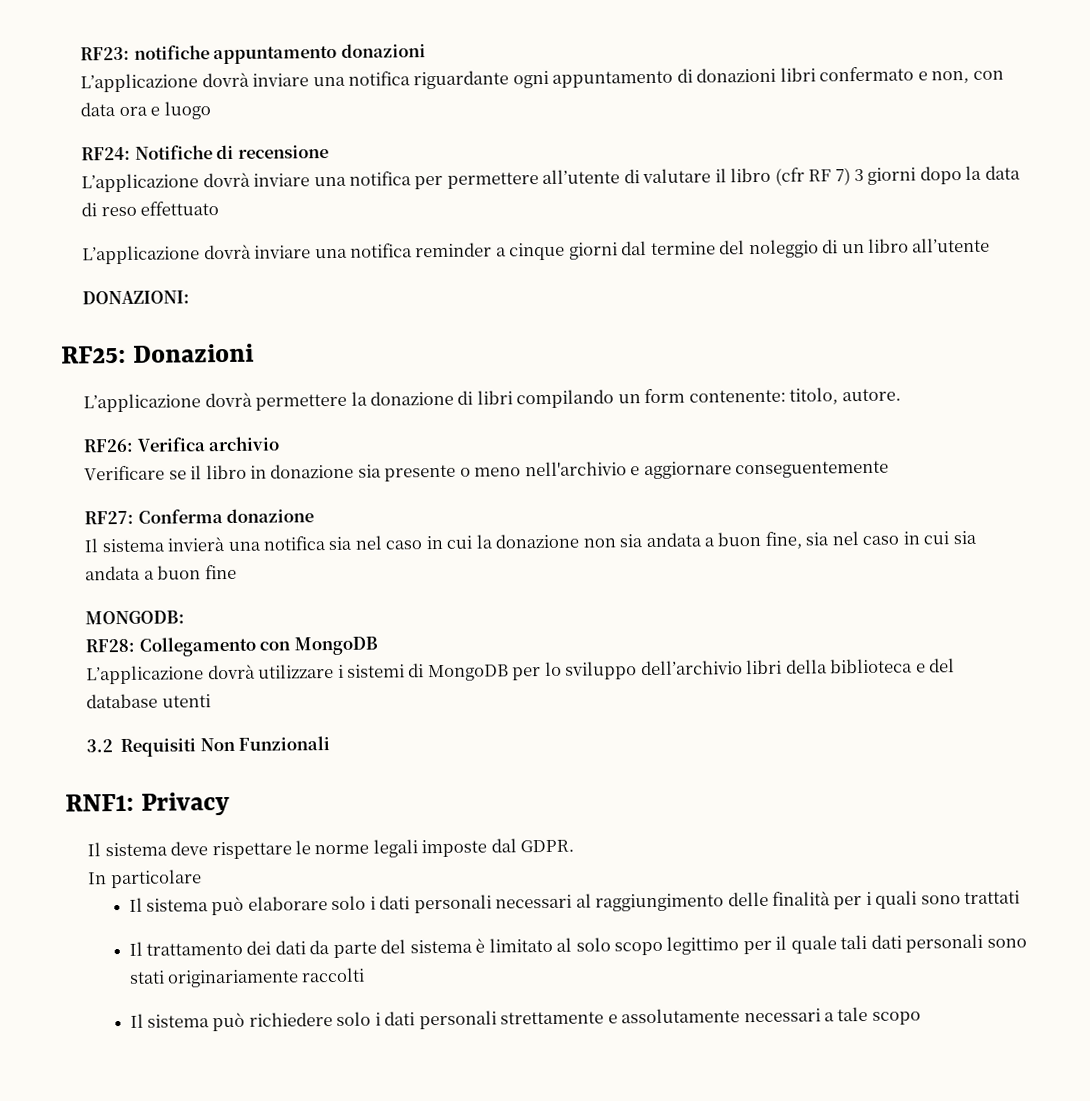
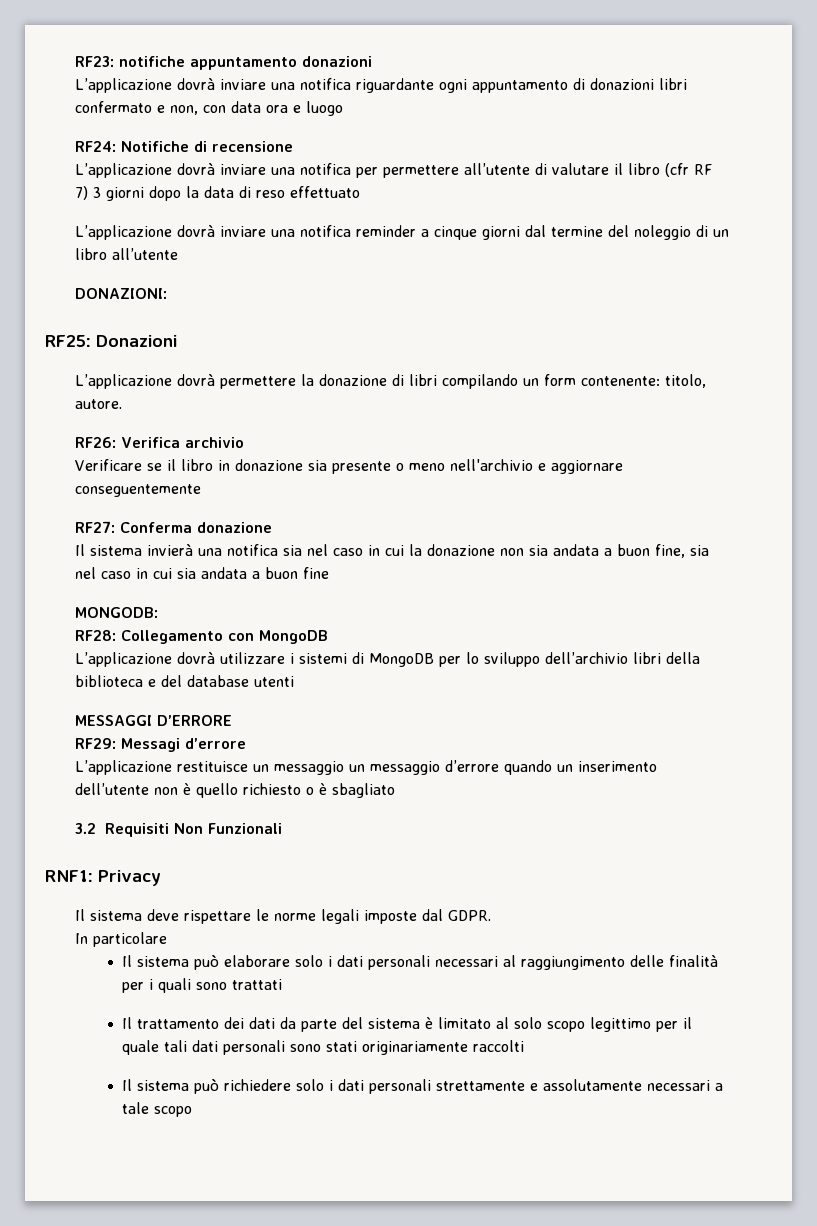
(211, 701) none -> [74,715,232,726] [74,738,246,752] [74,760,657,775] [74,783,395,798] // MESSAGGI D’ERRORE // RF29: Messagi d’errore // L’applicazione restituisce un messaggio un messaggio d’errore quando un inserimento dell’utente non è quello richiesto o è sbagliato

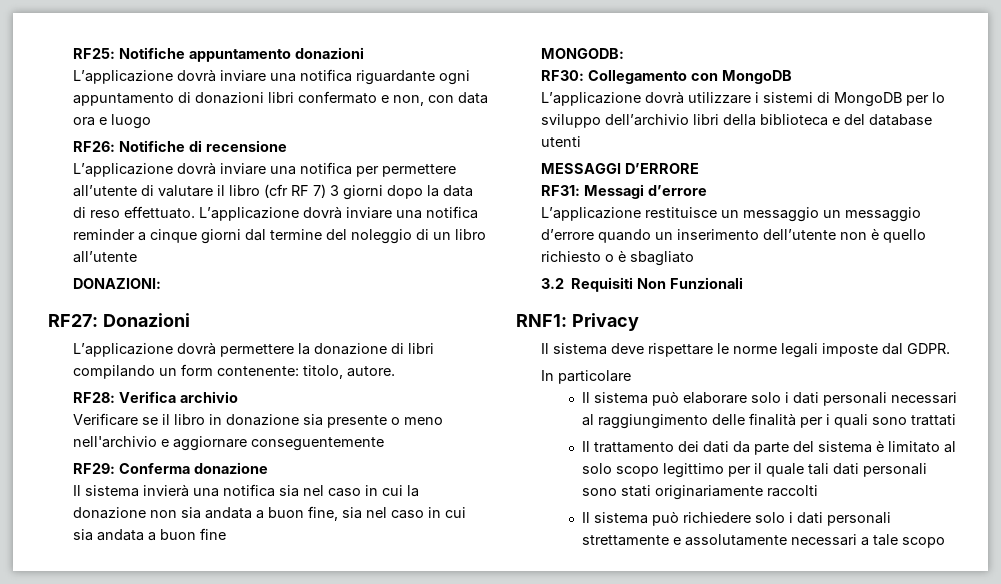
[74,56,185,67] RF23: notifiche -> [73,47,186,59] RF25: Notifiche
[74,141,116,152] RF24: -> [73,141,116,152] RF26:
[289,186,360,198] effettuato // -> [124,206,196,219] effettuato.
[45,335,91,347] RF25: -> [48,314,98,327] RF27:
[74,437,116,448] RF26: -> [73,392,116,403] RF28:
[74,521,115,533] RF27: -> [73,463,116,474] RF29:
[74,630,116,641] RF28: -> [541,70,585,81] RF30:
[74,738,116,749] RF29: -> [541,185,581,196] RF31:

